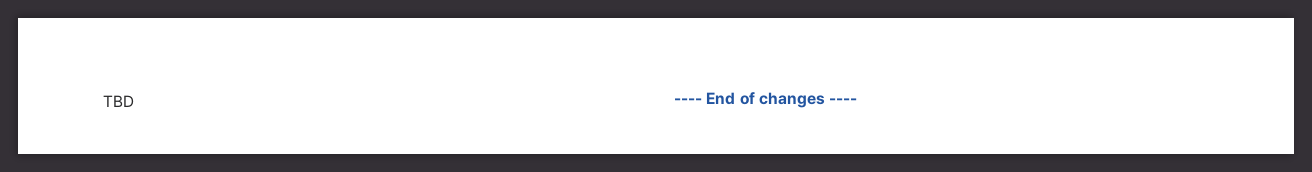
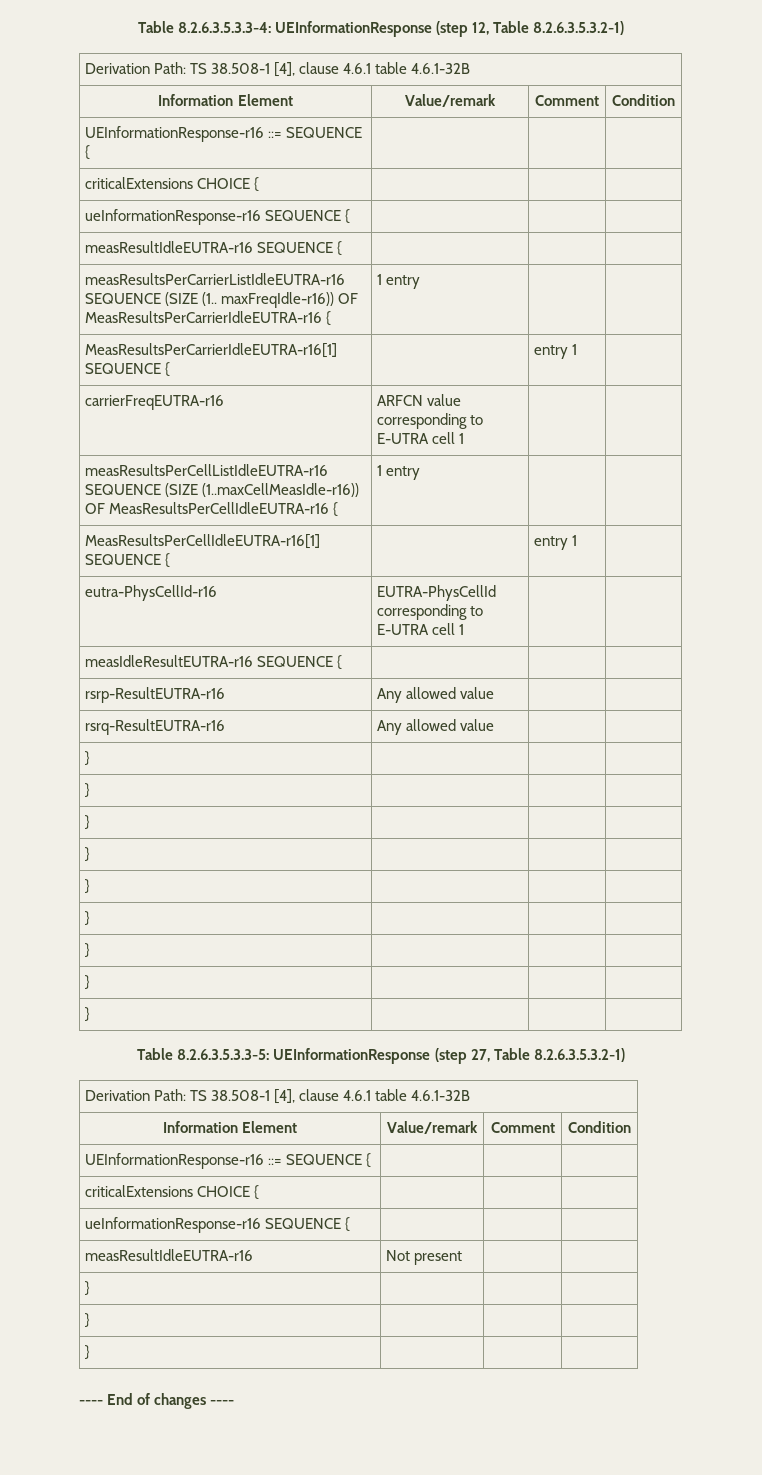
[103,95,134,107] TBD -> [137,21,625,37] [85,62,471,77] [158,94,293,106] [405,94,496,107] [535,95,599,106] [612,94,675,106] [85,126,363,142] [85,145,91,160] [85,177,260,192] [85,209,351,225] [85,241,343,256] [85,273,346,285] [85,292,359,308] [85,311,332,326] [377,274,421,289] [85,343,338,358] [85,362,171,377] [534,344,578,359] [85,395,225,410] [377,394,462,406] [377,413,484,429] [377,432,465,444] [85,464,329,476] [85,483,360,497] [85,502,339,517] [377,465,421,480] [85,534,321,549] [85,553,171,568] [534,535,578,550] [85,585,218,601] [377,585,497,601] [377,604,484,620] [377,623,465,635] [85,655,343,670] [85,687,226,703] [377,687,495,703] [85,719,226,735] [377,719,495,735] [85,751,91,766] [85,783,91,798] [85,815,91,830] [85,847,91,862] [85,879,91,894] [85,911,91,926] [85,943,91,958] [85,975,91,990] [85,1007,91,1022] [137,1048,625,1064] [85,1089,471,1104] [162,1121,298,1133] [387,1121,478,1134] [490,1122,555,1133] [568,1121,631,1133] [85,1153,372,1169] [85,1185,260,1200] [85,1217,351,1233] [85,1249,254,1261] [386,1250,463,1265] [85,1281,91,1296] [85,1313,91,1328] [85,1345,91,1360] Table 8.2.6.3.5.3.3-4: UEInformationResponse (step 12, Table 8.2.6.3.5.3.2-1) // Derivation Path: TS 38.508-1 [4], clause 4.6.1 table 4.6.1-32B // Information Element | Value/remark | Comment | Condition // UEInformationResponse-r16 ::= SEQUENCE { | | | // criticalExtensions CHOICE { | | | // ueInformationResponse-r16 SEQUENCE { | | | // measResultIdleEUTRA-r16 SEQUENCE { | | | // measResultsPerCarrierListIdleEUTRA-r16 SEQUENCE (SIZE (1.. maxFreqIdle-r16)) OF MeasResultsPerCarrierIdleEUTRA-r16 { | 1 entry | | // MeasResultsPerCarrierIdleEUTRA-r16[1] SEQUENCE { | | entry 1 | // carrierFreqEUTRA-r16 | ARFCN value corresponding to E-UTRA cell 1 | | // measResultsPerCellListIdleEUTRA-r16 SEQUENCE (SIZE (1..maxCellMeasIdle-r16)) OF MeasResultsPerCellIdleEUTRA-r16 { | 1 entry | | // MeasResultsPerCellIdleEUTRA-r16[1] SEQUENCE { | | entry 1 | // eutra-PhysCellId-r16 | EUTRA-PhysCellId corresponding to E-UTRA cell 1 | | // measIdleResultEUTRA-r16 SEQUENCE { | | | // rsrp-ResultEUTRA-r16 | Any allowed value | | // rsrq-ResultEUTRA-r16 | Any allowed value | | // } | | | // } | | | // } | | | // } | | | // } | | | // } | | | // } | | | // } | | | // } | | | // Table 8.2.6.3.5.3.3-5: UEInformationResponse (step 27, Table 8.2.6.3.5.3.2-1) // Derivation Path: TS 38.508-1 [4], clause 4.6.1 table 4.6.1-32B // Information Element | Value/remark | Comment | Condition // UEInformationResponse-r16 ::= SEQUENCE { | | | // criticalExtensions CHOICE { | | | // ueInformationResponse-r16 SEQUENCE { | | | // measResultIdleEUTRA-r16 | Not present | | // } | | | // } | | | // } | | |

